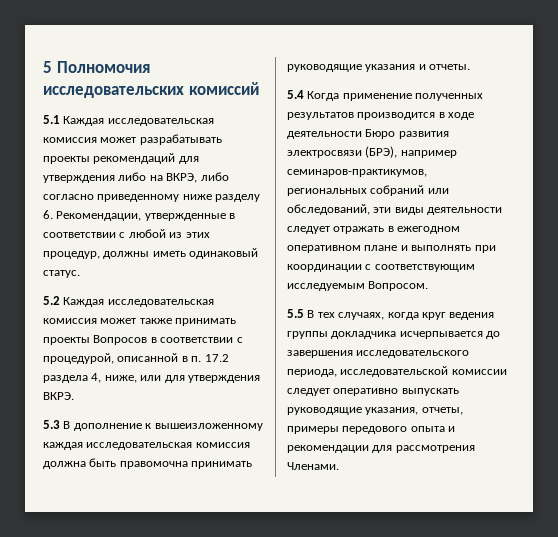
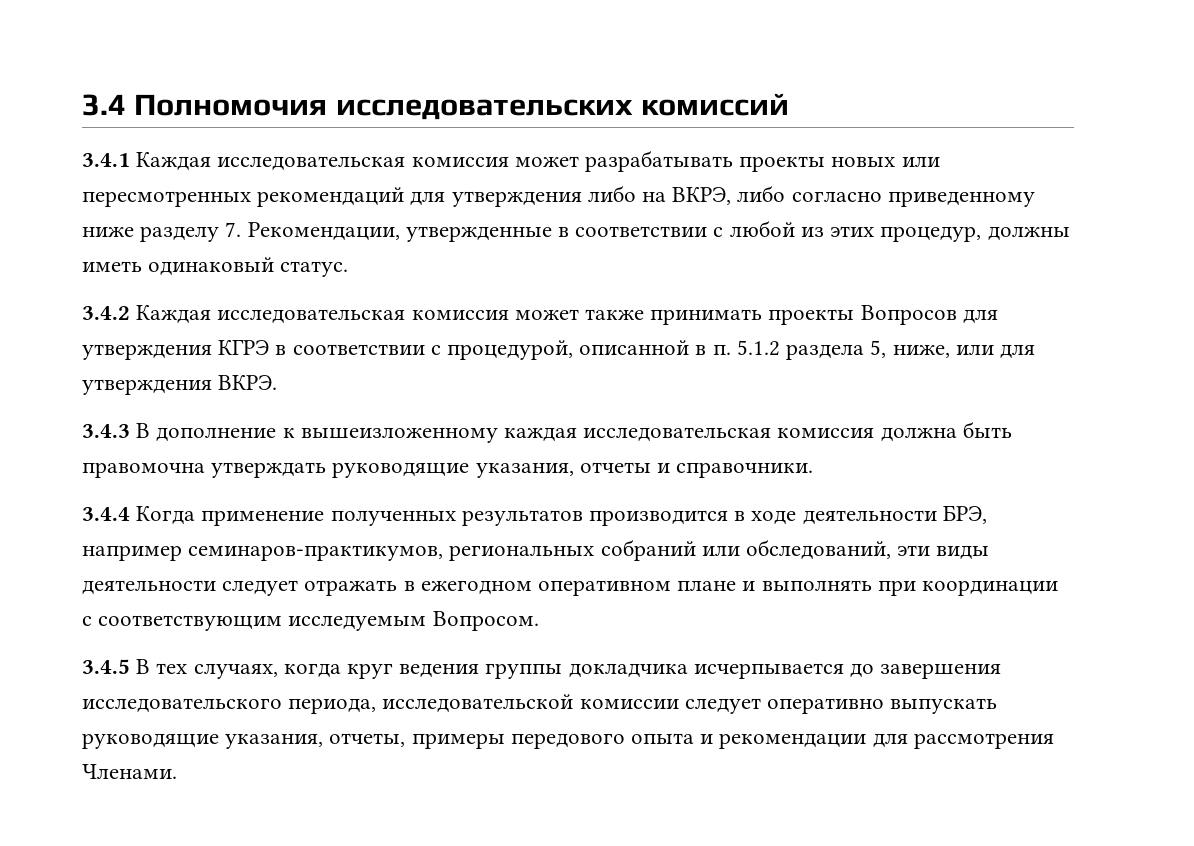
[43,61,52,73] 5 -> [82,94,126,116] 3.4
[43,115,60,124] 5.1 -> [82,153,130,167] 3.4.1
(90, 160) none -> [831,156,940,167] [82,191,251,207] новых или пересмотренных
[43,210,53,219] 6. -> [225,222,242,237] 7.
[43,296,60,305] 5.2 -> [82,306,130,320] 3.4.2
(148, 340) none -> [962,309,998,324] [82,339,270,360] для утверждения КГРЭ
[204,354,229,362] [43,373,102,383] 17.2 раздела 4, -> [736,340,887,360] 5.1.2 раздела 5,
[43,420,60,429] 5.3 -> [82,424,130,438] 3.4.3
[191,461,253,469] [287,64,471,72] [287,90,304,99] принимать руководящие указания и отчеты. // 5.4 -> [211,462,814,478] [82,507,130,521] утверждать руководящие указания, отчеты и справочники. // 3.4.4
[365,129,449,139] [287,146,398,158] Бюро развития электросвязи (БРЭ), -> [942,505,987,524] БРЭ,
[287,309,304,318] 5.5 -> [82,659,130,674] 3.4.5

